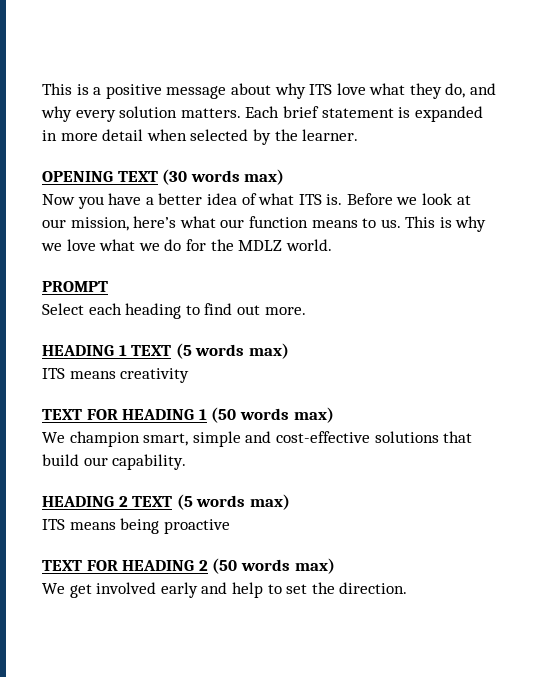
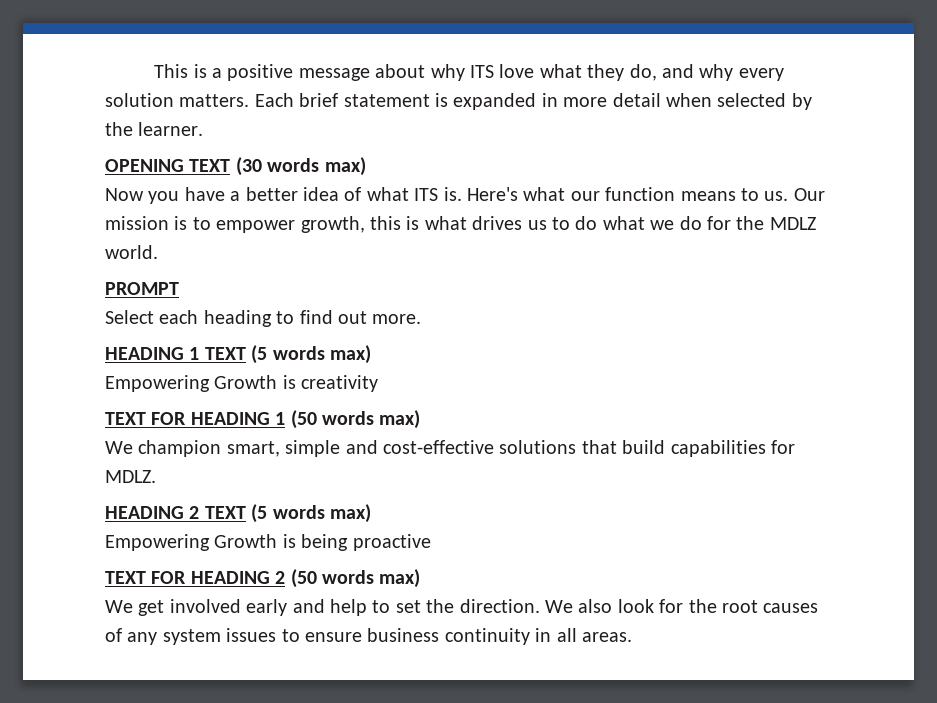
[346,193,471,205] [42,216,177,231] Before we look at our mission, here’s -> [466,187,518,201] Here's
[405,216,487,232] [41,239,96,251] This is why we love -> [793,188,825,201] [105,216,598,233] Our mission is to empower growth, this is what drives us to do
[42,368,116,379] ITS means -> [105,375,296,392] Empowering Growth is
[83,454,187,470] our capability. -> [670,440,795,457] [105,470,156,483] capabilities for MDLZ.
[42,519,116,530] ITS means -> [105,534,296,551] Empowering Growth is
(408, 588) none -> [544,599,819,613] [105,628,632,645] We also look for the root causes of any system issues to ensure business continuity in all areas.

